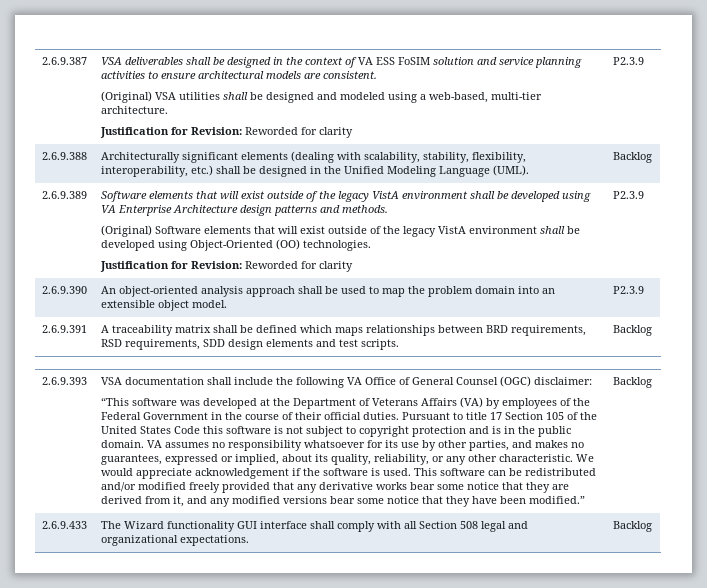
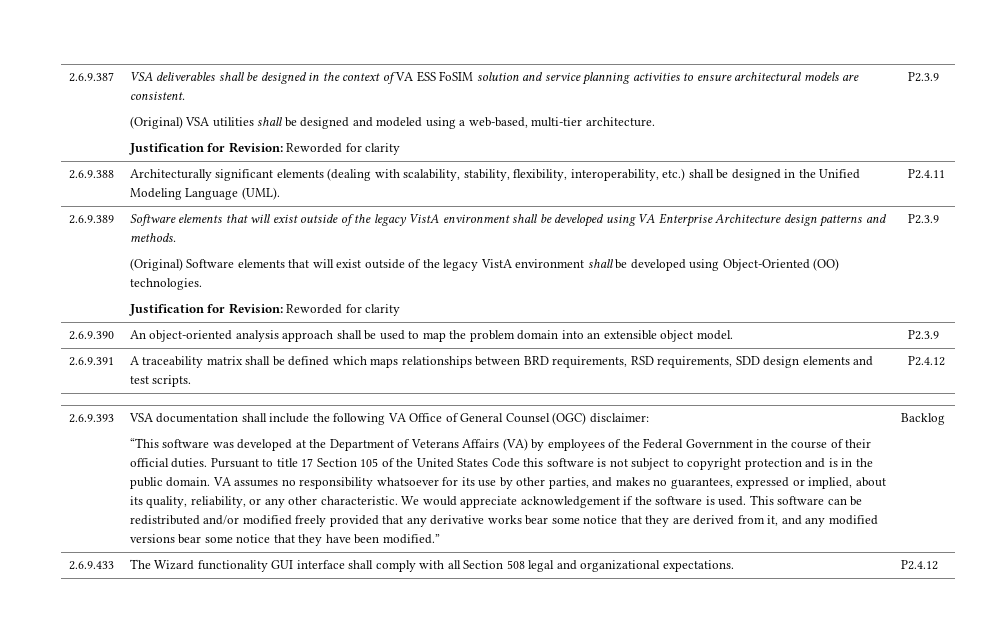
[612,152,652,163] Backlog -> [907,169,945,179] P2.4.11
[612,325,652,336] Backlog -> [907,356,945,366] P2.4.12
[612,521,652,532] Backlog -> [900,560,938,570] P2.4.12

